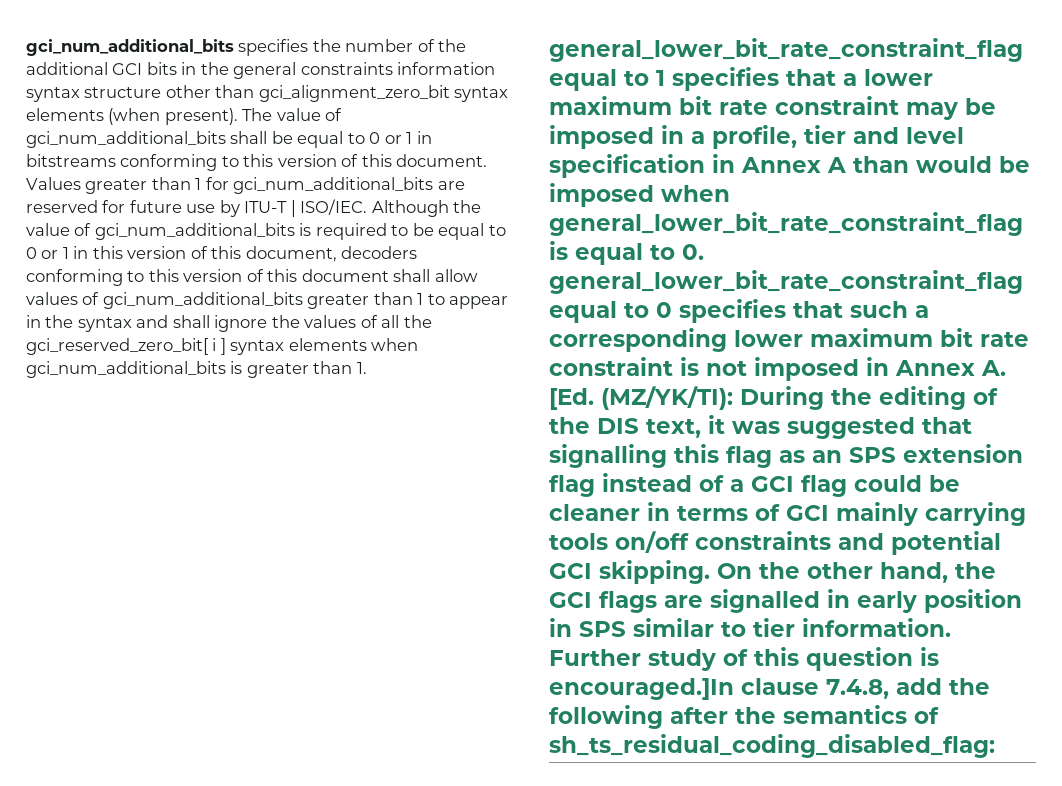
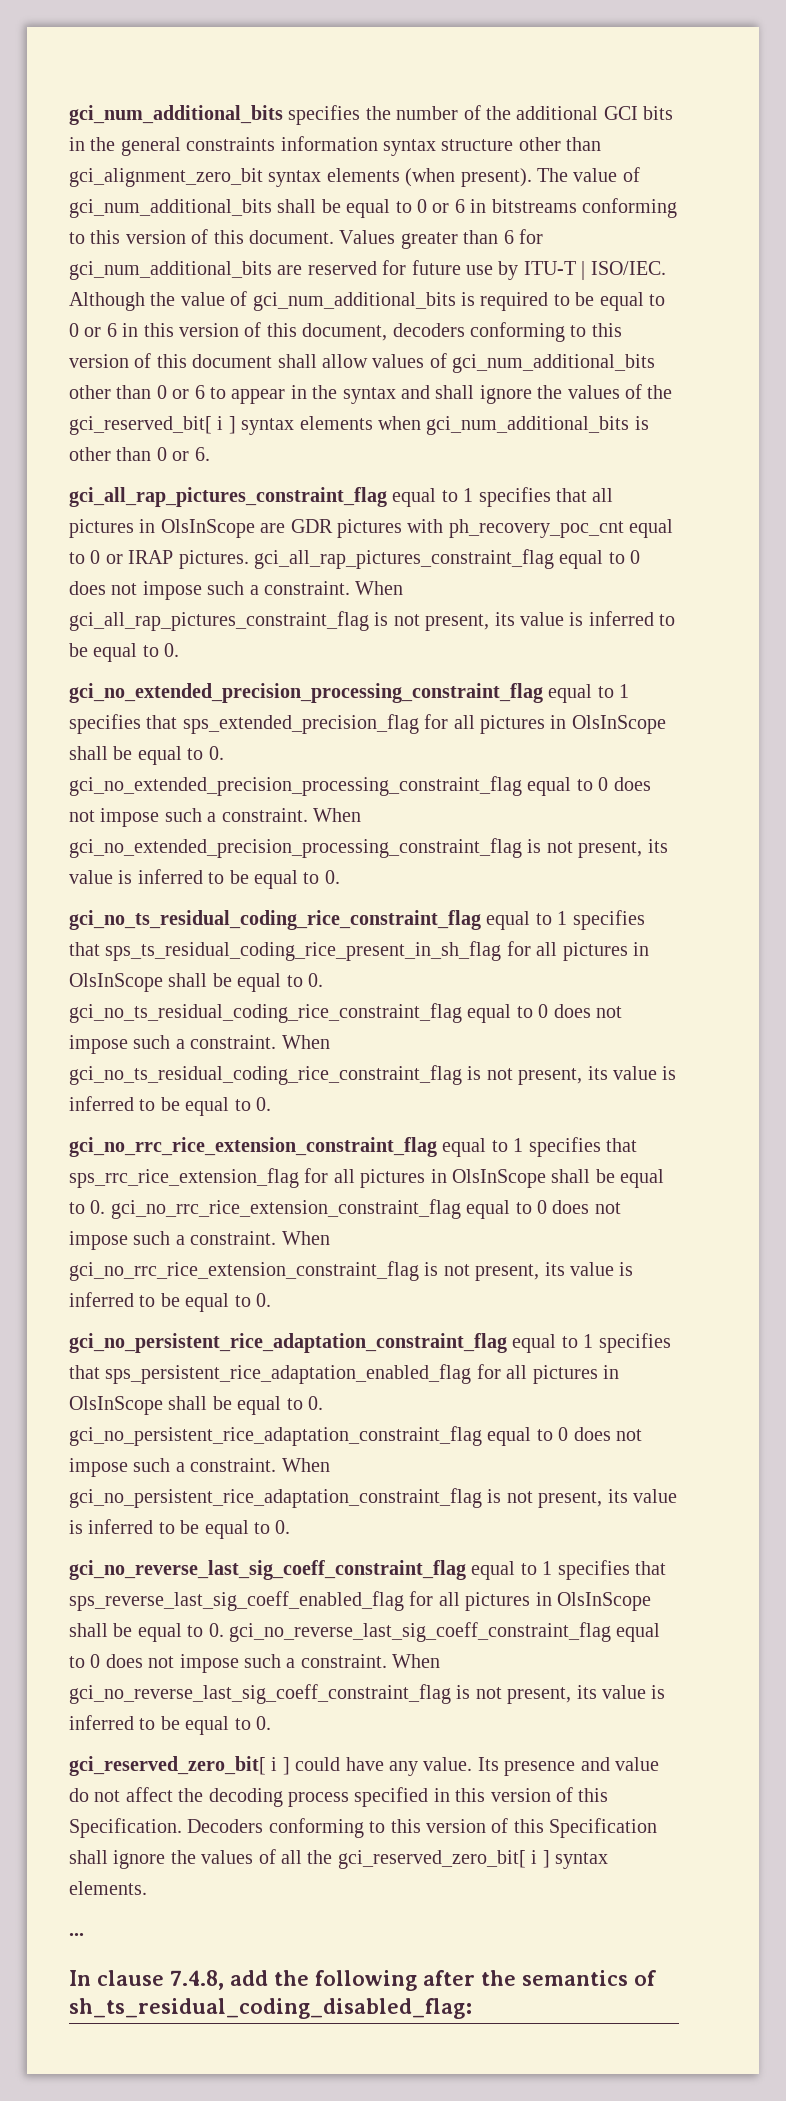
[406,132,413,144] 1 -> [454,199,465,213] 6
[195,178,202,190] 1 -> [503,230,514,244] 6
[62,247,69,259] 1 -> [106,323,117,337] 6
[307,292,424,309] greater than 1 -> [69,385,205,399] other than 0 or 6
[381,315,432,328] [26,338,208,355] all the gci_reserved_zero_bit[ -> [647,385,673,399] [69,416,212,435] the gci_reserved_bit[
[246,361,367,378] [549,38,1023,62] [549,67,933,91] [549,96,996,120] [549,125,964,149] [549,154,1030,178] [549,183,730,207] [549,212,1023,236] [549,241,704,265] [549,270,1023,294] [549,299,929,323] [549,328,1029,352] [549,357,1006,381] [549,386,998,410] [549,415,972,439] [549,444,1023,468] [549,473,960,497] [549,502,1026,526] [549,531,1001,555] [549,560,996,584] [549,589,1022,613] [549,618,951,637] [549,647,939,671] [549,678,734,700] greater than 1. // general_lower_bit_rate_constraint_flag equal to 1 specifies that a lower maximum bit rate constraint may be imposed in a profile, tier and level specification in Annex A than would be imposed when general_lower_bit_rate_constraint_flag is equal to 0. general_lower_bit_rate_constraint_flag equal to 0 specifies that such a corresponding lower maximum bit rate constraint is not imposed in Annex A. [Ed. (MZ/YK/TI): During the editing of the DIS text, it was suggested that signalling this flag as an SPS extension flag instead of a GCI flag could be cleaner in terms of GCI mainly carrying tools on/off constraints and potential GCI skipping. On the other hand, the GCI flags are signalled in early position in SPS similar to tier information. Further study of this question is encouraged.]In -> [69,447,210,461] [69,487,614,507] [69,519,674,538] [69,549,641,569] [69,581,404,600] [69,611,676,631] [69,643,180,662] [69,683,630,703] [69,714,666,734] [69,746,224,765] [69,776,651,796] [69,808,361,827] [69,838,668,858] [69,869,340,889] [69,910,645,930] [69,941,649,961] [69,973,323,992] [69,1003,622,1023] [69,1035,330,1054] [69,1065,677,1085] [69,1096,271,1116] [69,1137,637,1157] [69,1168,665,1188] [69,1199,621,1219] [69,1231,330,1250] [69,1261,634,1281] [69,1292,271,1312] [69,1333,671,1353] [69,1364,619,1384] [69,1396,323,1415] [69,1426,642,1446] [69,1458,330,1477] [69,1488,677,1508] [69,1519,291,1539] [69,1560,666,1580] [69,1591,651,1611] [69,1622,661,1642] [69,1654,441,1673] [69,1684,666,1704] [69,1715,271,1735] [69,1756,659,1776] [69,1787,609,1807] [69,1818,658,1838] [69,1849,608,1869] [69,1881,147,1895] [69,1933,84,1936] [69,1970,91,1986] other than 0 or 6. // gci_all_rap_pictures_constraint_flag equal to 1 specifies that all pictures in OlsInScope are GDR pictures with ph_recovery_poc_cnt equal to 0 or IRAP pictures. gci_all_rap_pictures_constraint_flag equal to 0 does not impose such a constraint. When gci_all_rap_pictures_constraint_flag is not present, its value is inferred to be equal to 0. // gci_no_extended_precision_processing_constraint_flag equal to 1 specifies that sps_extended_precision_flag for all pictures in OlsInScope shall be equal to 0. gci_no_extended_precision_processing_constraint_flag equal to 0 does not impose such a constraint. When gci_no_extended_precision_processing_constraint_flag is not present, its value is inferred to be equal to 0. // gci_no_ts_residual_coding_rice_constraint_flag equal to 1 specifies that sps_ts_residual_coding_rice_present_in_sh_flag for all pictures in OlsInScope shall be equal to 0. gci_no_ts_residual_coding_rice_constraint_flag equal to 0 does not impose such a constraint. When gci_no_ts_residual_coding_rice_constraint_flag is not present, its value is inferred to be equal to 0. // gci_no_rrc_rice_extension_constraint_flag equal to 1 specifies that sps_rrc_rice_extension_flag for all pictures in OlsInScope shall be equal to 0. gci_no_rrc_rice_extension_constraint_flag equal to 0 does not impose such a constraint. When gci_no_rrc_rice_extension_constraint_flag is not present, its value is inferred to be equal to 0. // gci_no_persistent_rice_adaptation_constraint_flag equal to 1 specifies that sps_persistent_rice_adaptation_enabled_flag for all pictures in OlsInScope shall be equal to 0. gci_no_persistent_rice_adaptation_constraint_flag equal to 0 does not impose such a constraint. When gci_no_persistent_rice_adaptation_constraint_flag is not present, its value is inferred to be equal to 0. // gci_no_reverse_last_sig_coeff_constraint_flag equal to 1 specifies that sps_reverse_last_sig_coeff_enabled_flag for all pictures in OlsInScope shall be equal to 0. gci_no_reverse_last_sig_coeff_constraint_flag equal to 0 does not impose such a constraint. When gci_no_reverse_last_sig_coeff_constraint_flag is not present, its value is inferred to be equal to 0. // gci_reserved_zero_bit[ i ] could have any value. Its presence and value do not affect the decoding process specified in this version of this Specification. Decoders conforming to this version of this Specification shall ignore the values of all the gci_reserved_zero_bit[ i ] syntax elements. // ... // In

